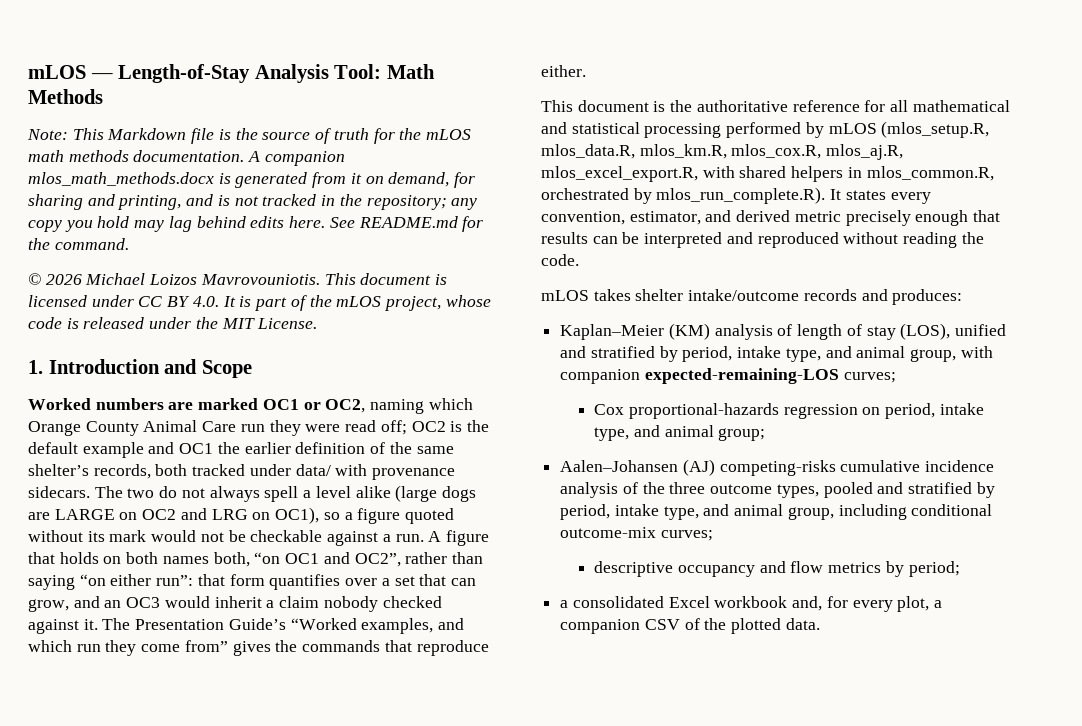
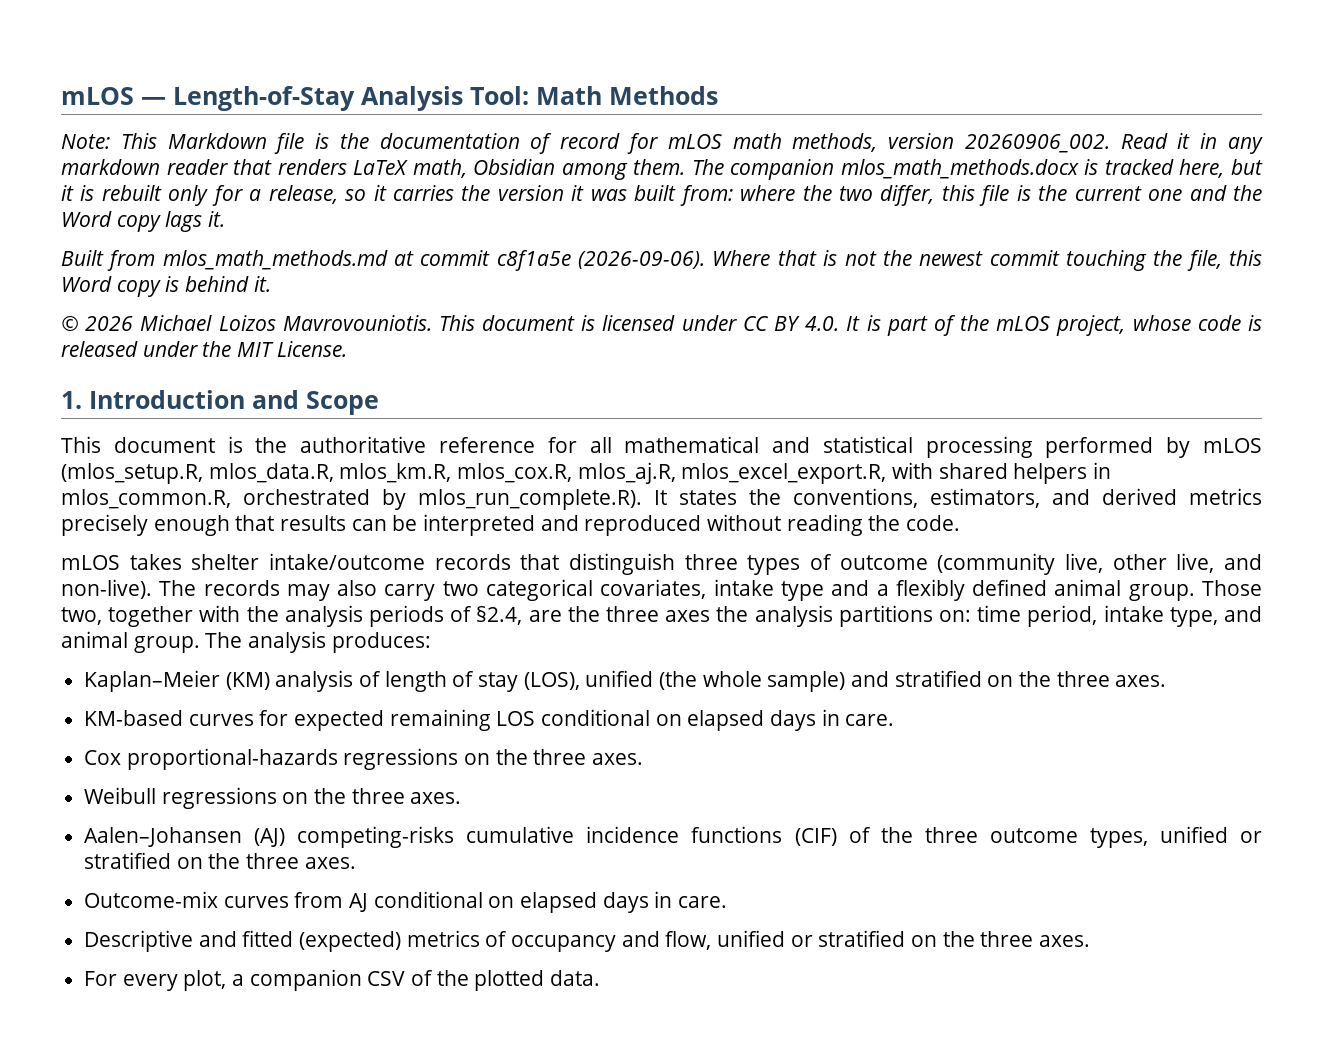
[262,128,471,144] [28,150,345,166] [28,172,476,188] [28,194,478,210] [28,216,484,232] [28,238,129,250] source of truth for the mLOS math methods documentation. A companion mlos_math_methods.docx is generated from it on demand, for sharing and printing, and is not tracked in the repository; any copy you hold may lag behind edits here. See README.md for the command. -> [379,133,1264,154] [61,159,1263,180] [61,185,1262,206] [61,211,226,232] [61,250,1262,271] [61,276,271,297] documentation of record for mLOS math methods, version 20260906_002. Read it in any markdown reader that renders LaTeX math, Obsidian among them. The companion mlos_math_methods.docx is tracked here, but it is rebuilt only for a release, so it carries the version it was built from: where the two differ, this file is the current one and the Word copy lags it. // Built from mlos_math_methods.md at commit c8f1a5e (2026-09-06). Where that is not the newest commit touching the file, this Word copy is behind it.
[28,398,473,414] [28,420,489,436] [28,442,454,458] [28,464,456,480] [28,485,476,502] [28,507,454,524] [28,530,489,546] [28,552,483,567] [28,574,476,590] [28,596,442,612] [28,618,465,634] [28,640,489,656] [541,65,586,77] // Worked numbers are marked OC1 or OC2, naming which Orange County Animal Care run they were read off; OC2 is the default example and OC1 the earlier definition of the same shelter’s records, both tracked under data/ with provenance sidecars. The two do not always spell a level alike (large dogs are LARGE on OC2 and LRG on OC1), so a figure quoted without its mark would not be checkable against a run. A figure that holds on both names both, “on OC1 and OC2”, rather than saying “on either run”: that form quantifies over a set that can grow, and an OC3 would inherit a claim nobody checked against it. The Presentation Guide’s “Worked examples, and which run they come from” gives the commands that reproduce either. -> (379, 403) none
[890,192,931,204] [541,211,701,225] every convention, estimator, -> [749,488,1040,508] the conventions, estimators,
[794,211,841,222] metric -> [1189,488,1262,505] metrics
[861,289,888,301] and -> [520,553,1262,575] [61,579,1262,601] [61,605,1263,627] [61,631,327,653] that distinguish three types of outcome (community live, other live, and non-live). The records may also carry two categorical covariates, intake type and a flexibly defined animal group. Those two, together with the analysis periods of §2.4, are the three axes the analysis partitions on: time period, intake type, and animal group. The analysis
[560,346,993,362] [560,368,896,384] [594,403,984,419] [594,425,766,441] and stratified by period, intake type, and animal group, with companion expected-remaining-LOS curves; // Cox proportional-hazards regression on period, intake type, and animal group; -> [659,670,1167,692] [84,709,895,731] [84,748,644,770] [84,787,462,809] (the whole sample) and stratified on the three axes. // KM-based curves for expected remaining LOS conditional on elapsed days in care. // Cox proportional-hazards regressions on the three axes. // Weibull regressions on the three axes.
[560,482,619,498] analysis -> [691,826,837,846] functions (CIF)
[823,482,995,498] [560,504,993,520] [560,527,713,541] [594,561,960,577] [560,596,848,611] pooled and stratified by period, intake type, and animal group, including conditional outcome-mix curves; // descriptive occupancy and flow metrics by period; // a consolidated Excel workbook and, for -> [1159,826,1263,843] [84,852,356,869] [84,891,728,913] [84,930,1091,952] [84,971,118,986] unified or stratified on the three axes. // Outcome-mix curves from AJ conditional on elapsed days in care. // Descriptive and fitted (expected) metrics of occupancy and flow, unified or stratified on the three axes. // For

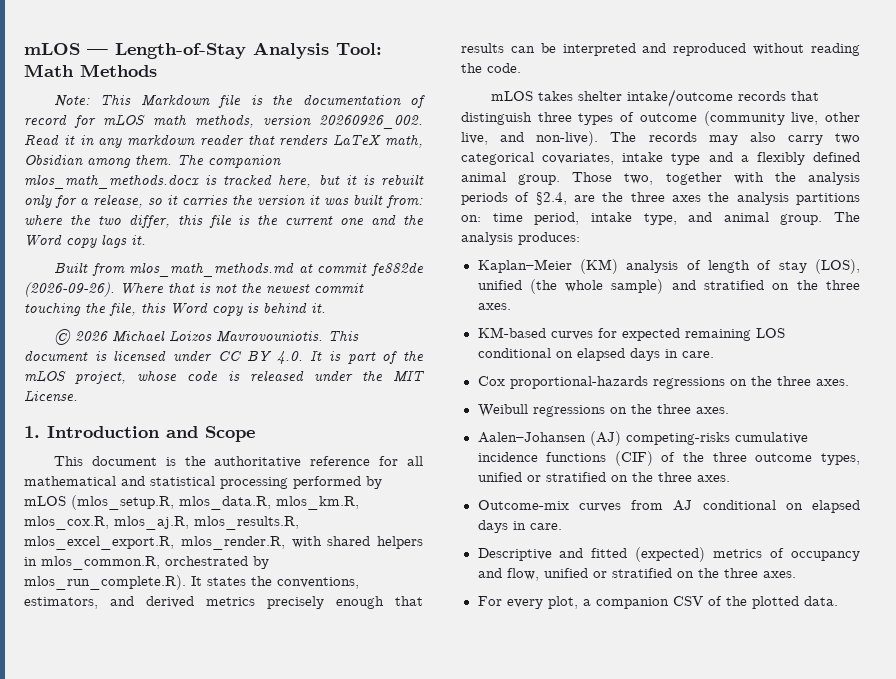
[964,134,1110,153] 20260906_002. -> [319,115,423,129] 20260926_002.
[496,250,706,271] c8f1a5e (2026-09-06). -> [371,262,425,276] [24,282,115,297] fe882de (2026-09-26).
[681,463,887,484] mlos_excel_export.R, -> [194,516,299,530] [24,536,285,550] mlos_results.R, mlos_excel_export.R, mlos_render.R,

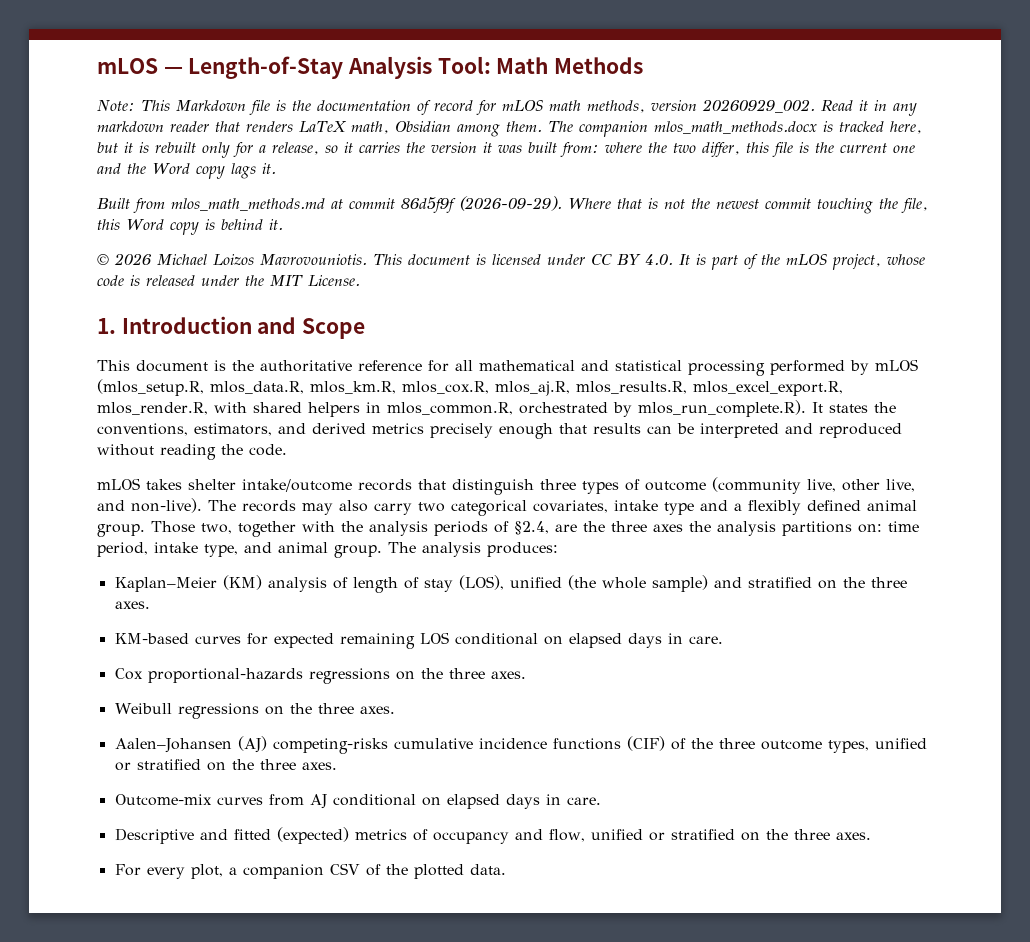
[319,115,423,129] 20260926_002. -> [702,99,815,113] 20260929_002.
[371,262,425,276] [24,282,115,297] fe882de (2026-09-26). -> [401,196,562,213] 86d5f9f (2026-09-29).

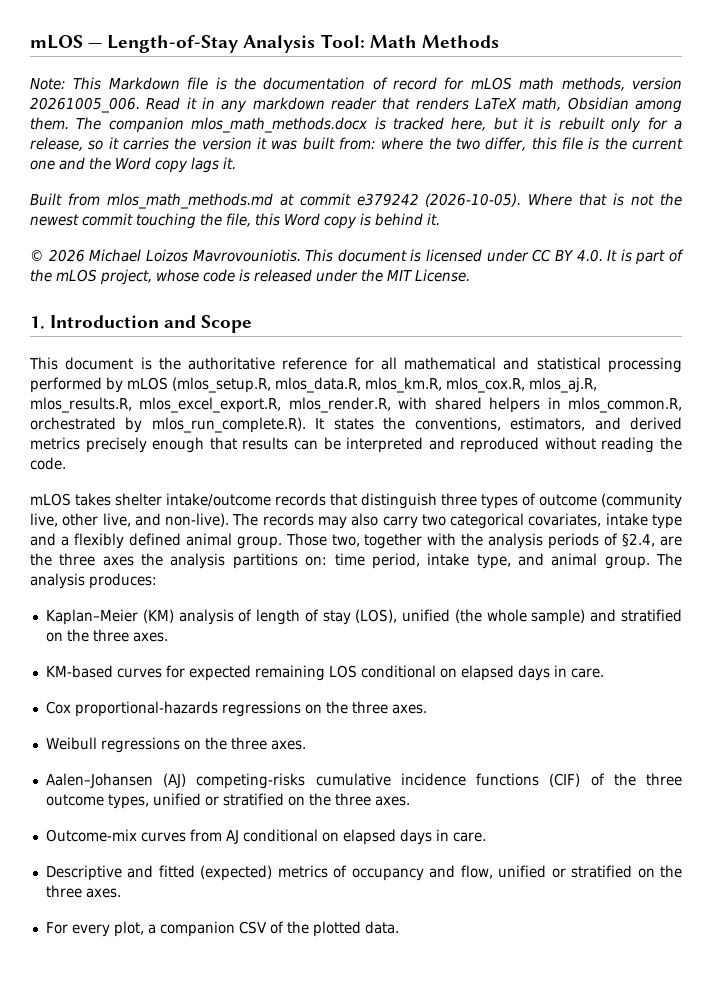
[702,99,815,113] 20260929_002. -> [30,97,140,113] 20261005_006.
[401,196,562,213] 86d5f9f (2026-09-29). -> [356,193,522,207] e379242 (2026-10-05).

